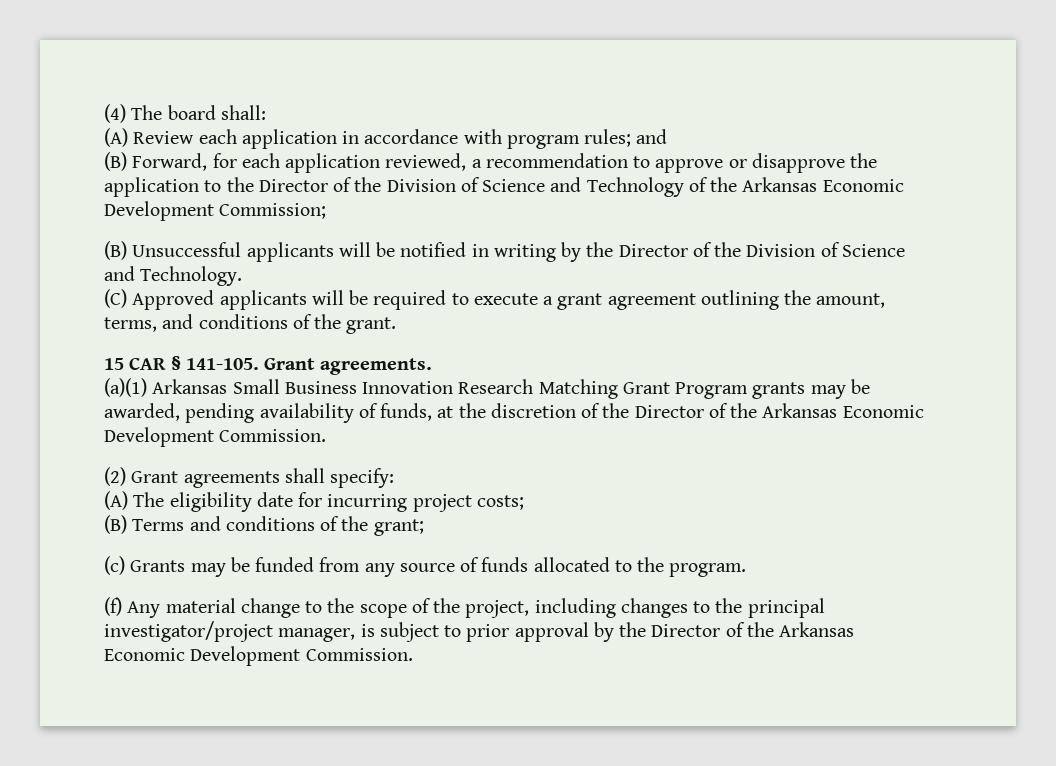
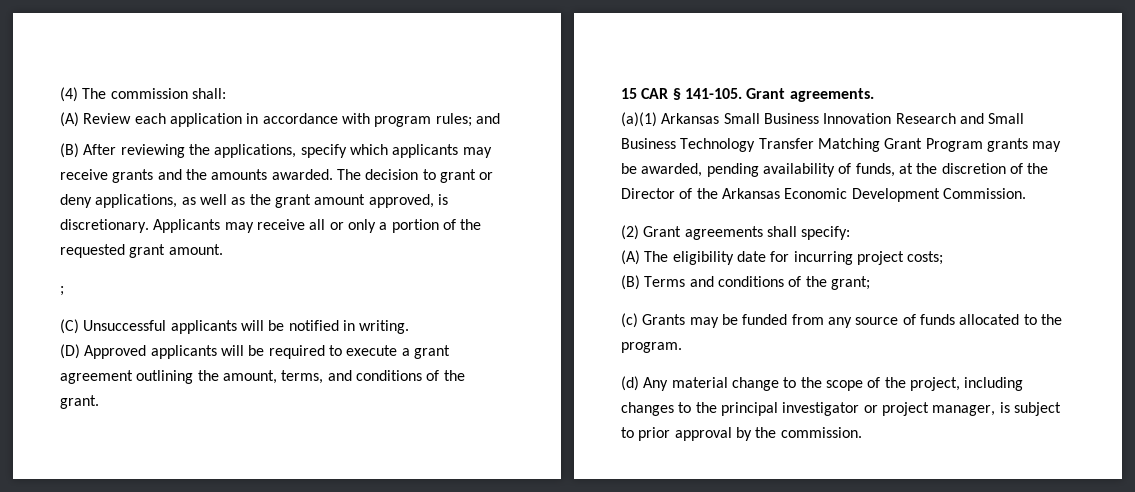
[167,105,216,120] board -> [110,88,188,99] commission
[132,153,878,173] [104,177,904,197] [104,201,327,221] [104,241,127,260] Forward, for each application reviewed, a recommendation to approve or disapprove the application to the Director of the Division of Science and Technology of the Arkansas Economic Development Commission; // (B) -> [83,144,492,158] [60,169,494,183] [60,194,448,208] [60,219,482,233] [60,244,223,258] [60,286,64,296] [60,319,79,334] After reviewing the applications, specify which applicants may receive grants and the amounts awarded. The decision to grant or deny applications, as well as the grant amount approved, is discretionary. Applicants may receive all or only a portion of the requested grant amount. // ; // (C)
[493,242,905,262] [104,266,243,286] [104,289,127,308] writing by the Director of the Division of Science and Technology. // (C) -> [359,320,410,334] [60,344,80,359] writing. // (D)
(534, 386) none -> [959,113,1025,124] [621,138,814,152] and Small Business Technology Transfer
[104,597,122,616] (f) -> [621,376,639,391] (d)
[104,621,273,642] investigator/project -> [782,402,929,416] investigator or project
[651,622,855,637] [104,646,413,666] Director of the Arkansas Economic Development Commission. -> [780,427,862,438] commission.

